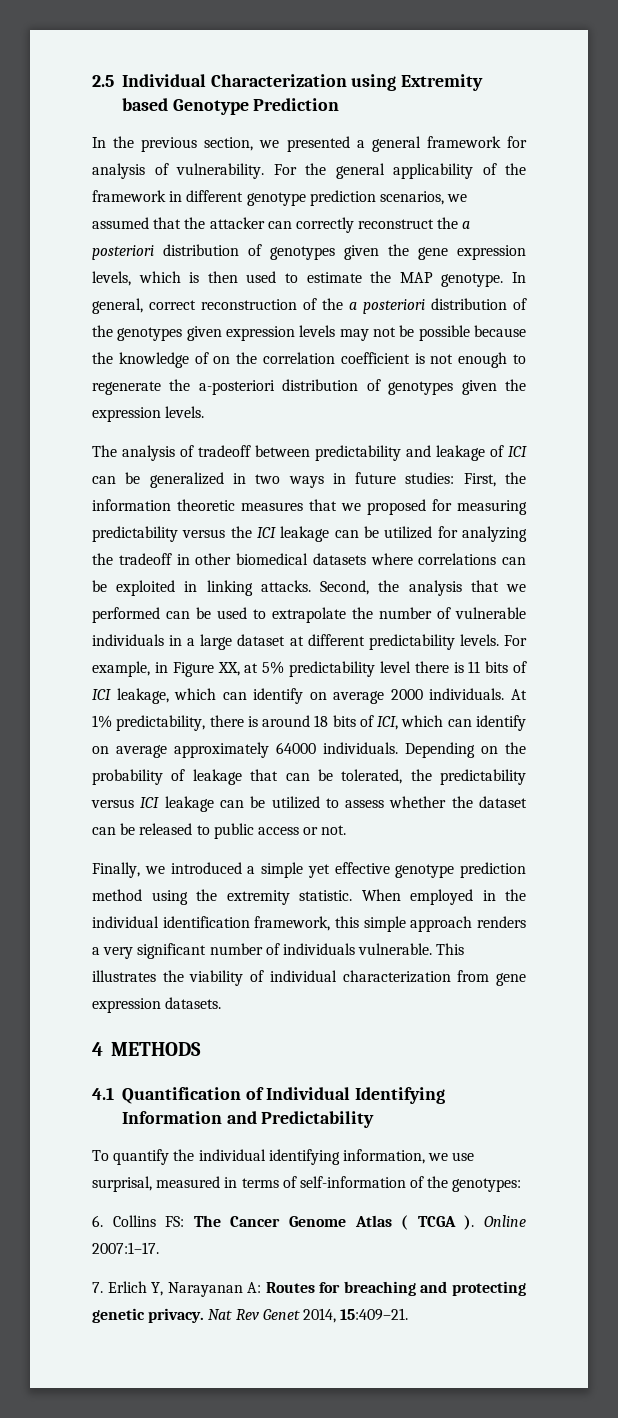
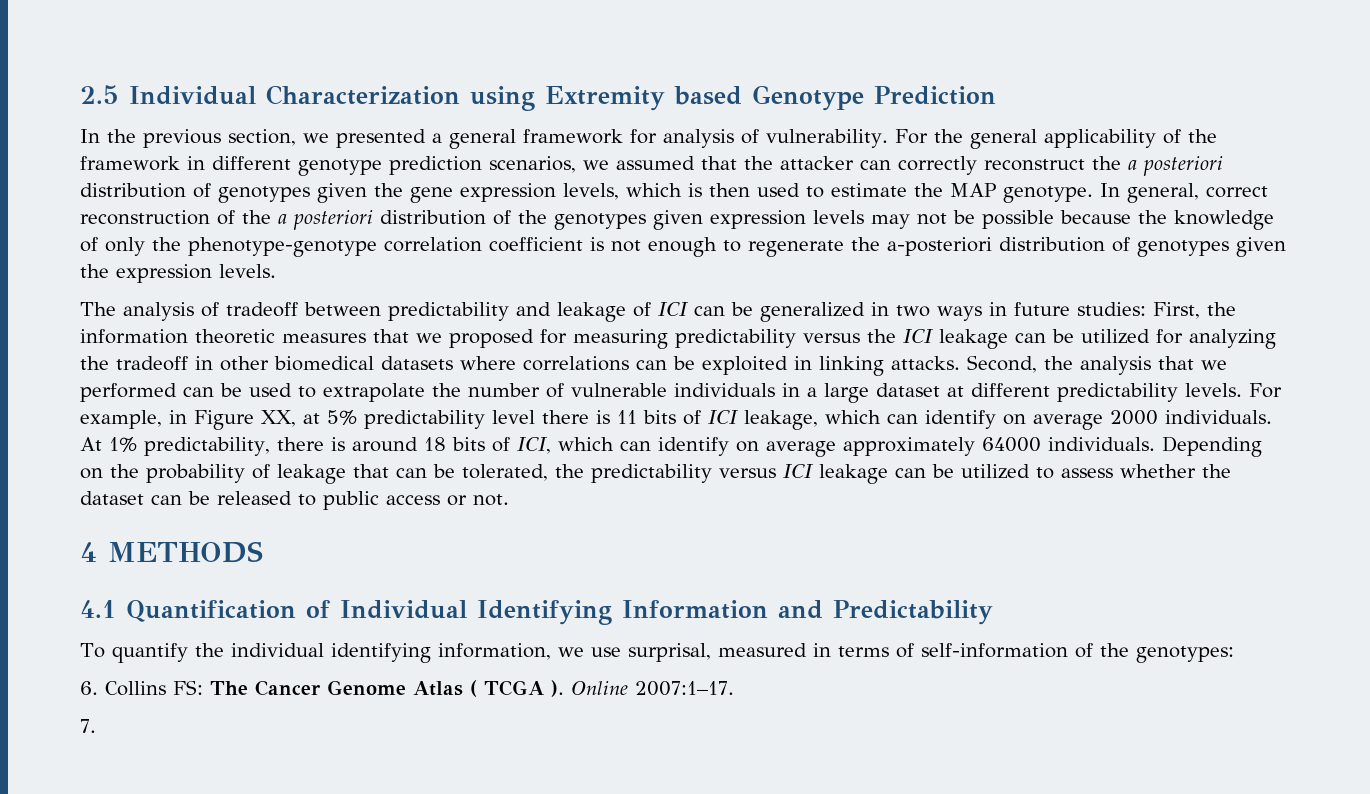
[213,352,258,364] on the -> [105,237,377,257] only the phenotype-genotype
[92,862,526,878] [92,889,526,905] [92,916,526,932] [92,943,465,959] [92,970,526,986] [92,997,222,1013] // Finally, we introduced a simple yet effective genotype prediction method using the extremity statistic. When employed in the individual identification framework, this simple approach renders a very significant number of individuals vulnerable. This illustrates the viability of individual characterization from gene expression datasets. -> (509, 500) none
[107,1281,526,1297] [92,1308,409,1323] Erlich Y, Narayanan A: Routes for breaching and protecting genetic privacy. Nat Rev Genet 2014, 15:409–21. -> (96, 726) none

